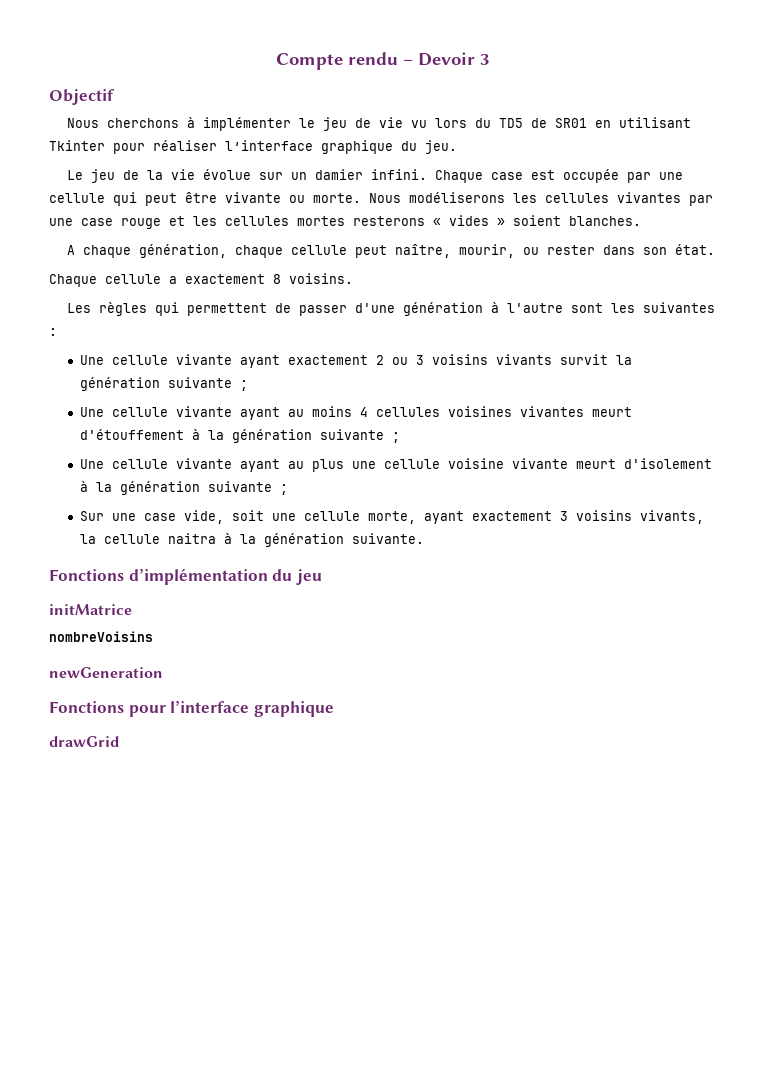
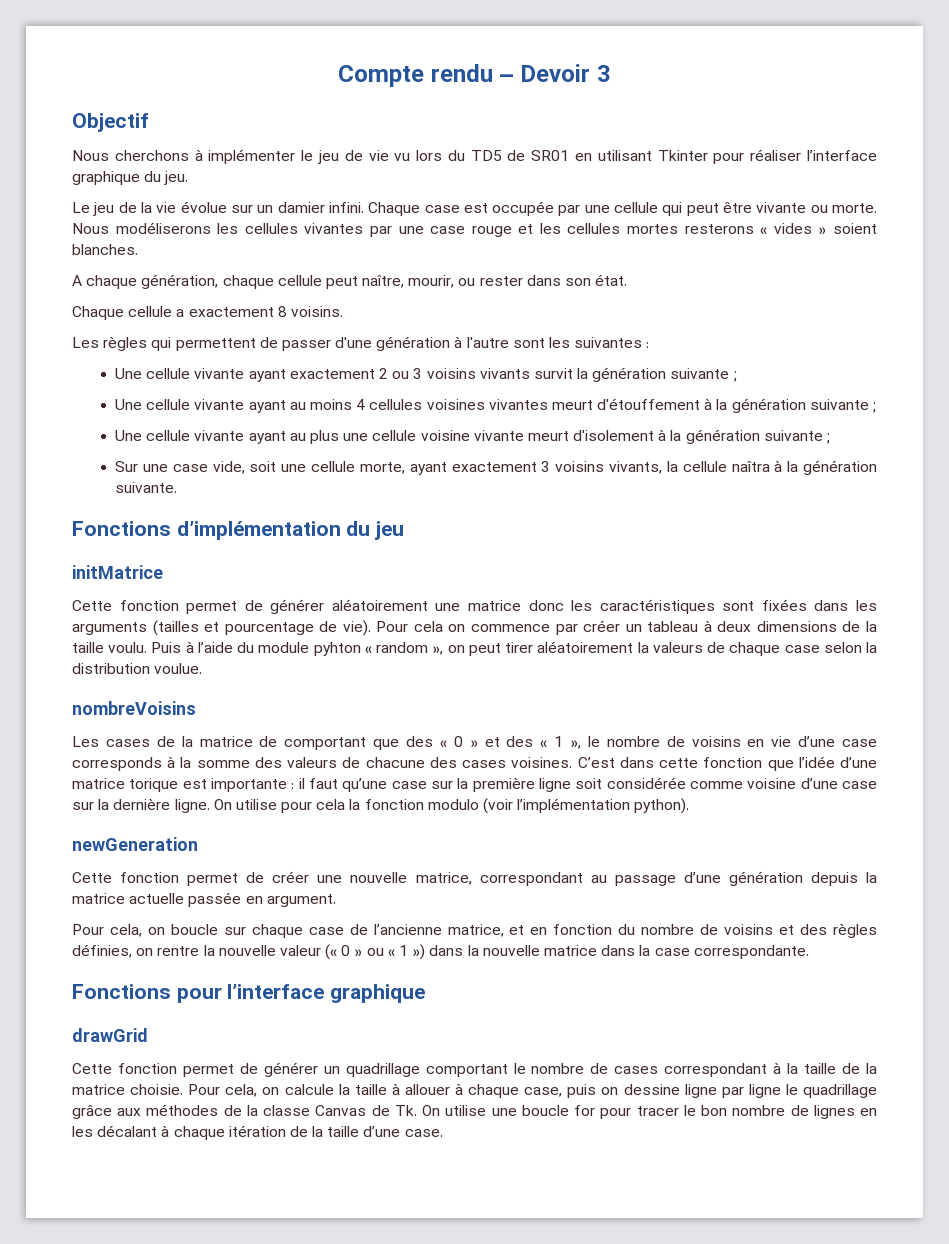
[168,533,217,544] naitra -> [731,461,770,472] naîtra
[49,631,153,642] [49,667,163,678] nombreVoisins // newGeneration -> [72,599,877,614] [72,620,877,636] [72,641,877,656] [72,663,203,674] [72,701,196,715] [72,736,877,750] [72,756,878,771] [72,777,878,792] [72,798,690,814] [72,837,198,851] [72,871,877,886] [72,892,336,907] [72,923,877,938] [72,944,809,960] Cette fonction permet de générer aléatoirement une matrice donc les caractéristiques sont fixées dans les arguments (tailles et pourcentage de vie). Pour cela on commence par créer un tableau à deux dimensions de la taille voulu. Puis à l’aide du module pyhton « random », on peut tirer aléatoirement la valeurs de chaque case selon la distribution voulue. // nombreVoisins // Les cases de la matrice de comportant que des « 0 » et des « 1 », le nombre de voisins en vie d’une case corresponds à la somme des valeurs de chacune des cases voisines. C’est dans cette fonction que l’idée d’une matrice torique est importante : il faut qu’une case sur la première ligne soit considérée comme voisine d’une case sur la dernière ligne. On utilise pour cela la fonction modulo (voir l’implémentation python). // newGeneration // Cette fonction permet de créer une nouvelle matrice, correspondant au passage d’une génération depuis la matrice actuelle passée en argument. // Pour cela, on boucle sur chaque case de l’ancienne matrice, et en fonction du nombre de voisins et des règles définies, on rentre la nouvelle valeur (« 0 » ou « 1 ») dans la nouvelle matrice dans la case correspondante.
(119, 741) none -> [72,1062,878,1077] [72,1083,878,1098] [72,1104,877,1119] [72,1125,443,1140] // Cette fonction permet de générer un quadrillage comportant le nombre de cases correspondant à la taille de la matrice choisie. Pour cela, on calcule la taille à allouer à chaque case, puis on dessine ligne par ligne le quadrillage grâce aux méthodes de la classe Canvas de Tk. On utilise une boucle for pour tracer le bon nombre de lignes en les décalant à chaque itération de la taille d’une case.

